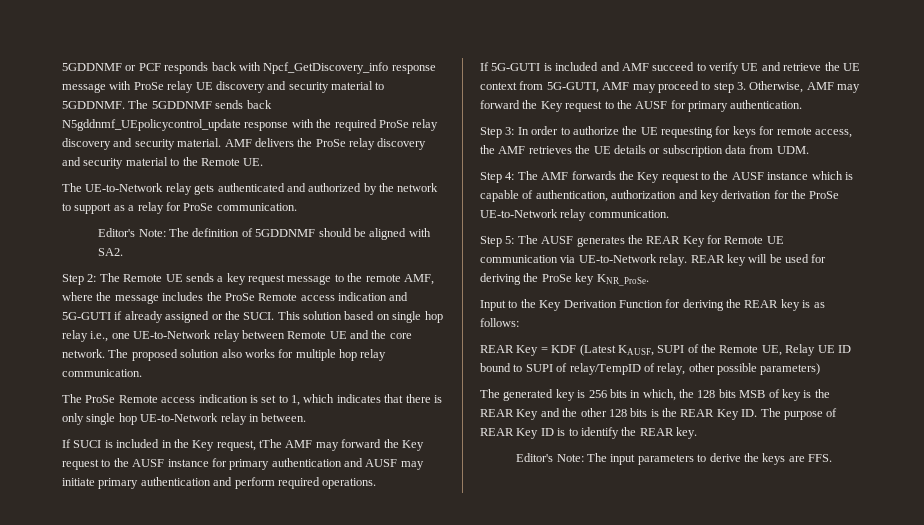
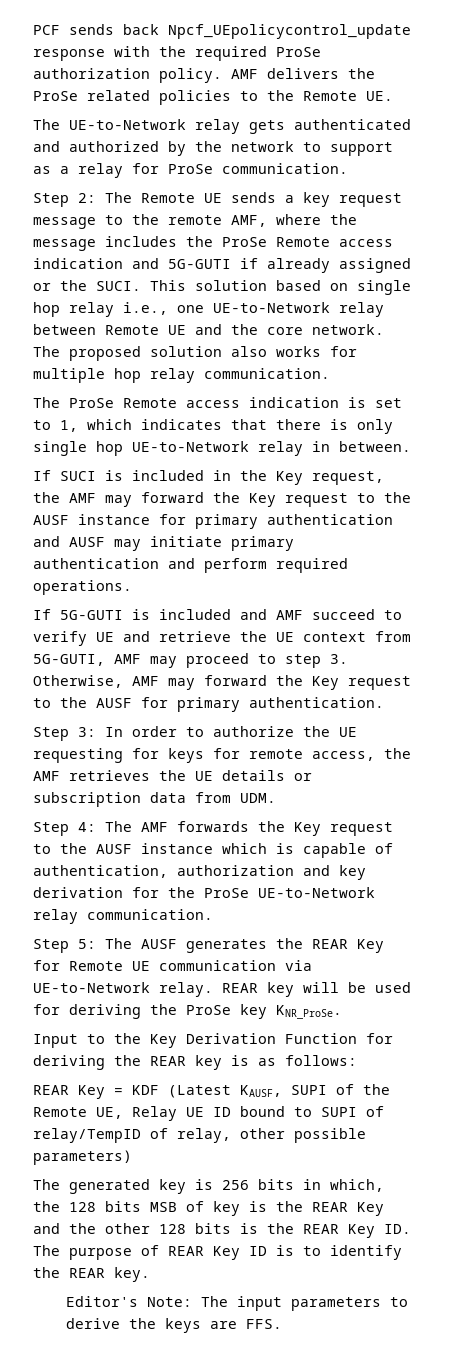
[62,62,436,74] [62,81,385,93] [62,100,212,109] 5GDDNMF or PCF responds back with Npcf_GetDiscovery_info response message with ProSe relay UE discovery and security material to 5GDDNMF. The 5GDDNMF -> [33,25,60,35] PCF
[62,119,241,131] N5gddnmf_UEpolicycontrol_update -> [168,24,411,39] Npcf_UEpolicycontrol_update
[412,119,439,131] [62,138,427,150] [62,157,168,169] relay discovery and security material. AMF delivers the ProSe relay discovery and security material -> [33,68,375,83] [33,90,231,105] authorization policy. AMF delivers the ProSe related policies
[98,228,431,240] [98,248,124,256] // Editor's Note: The definition of 5GDDNMF should be aligned with SA2. -> (348, 168) none
[259,439,282,448] tThe -> [33,492,60,503] the

